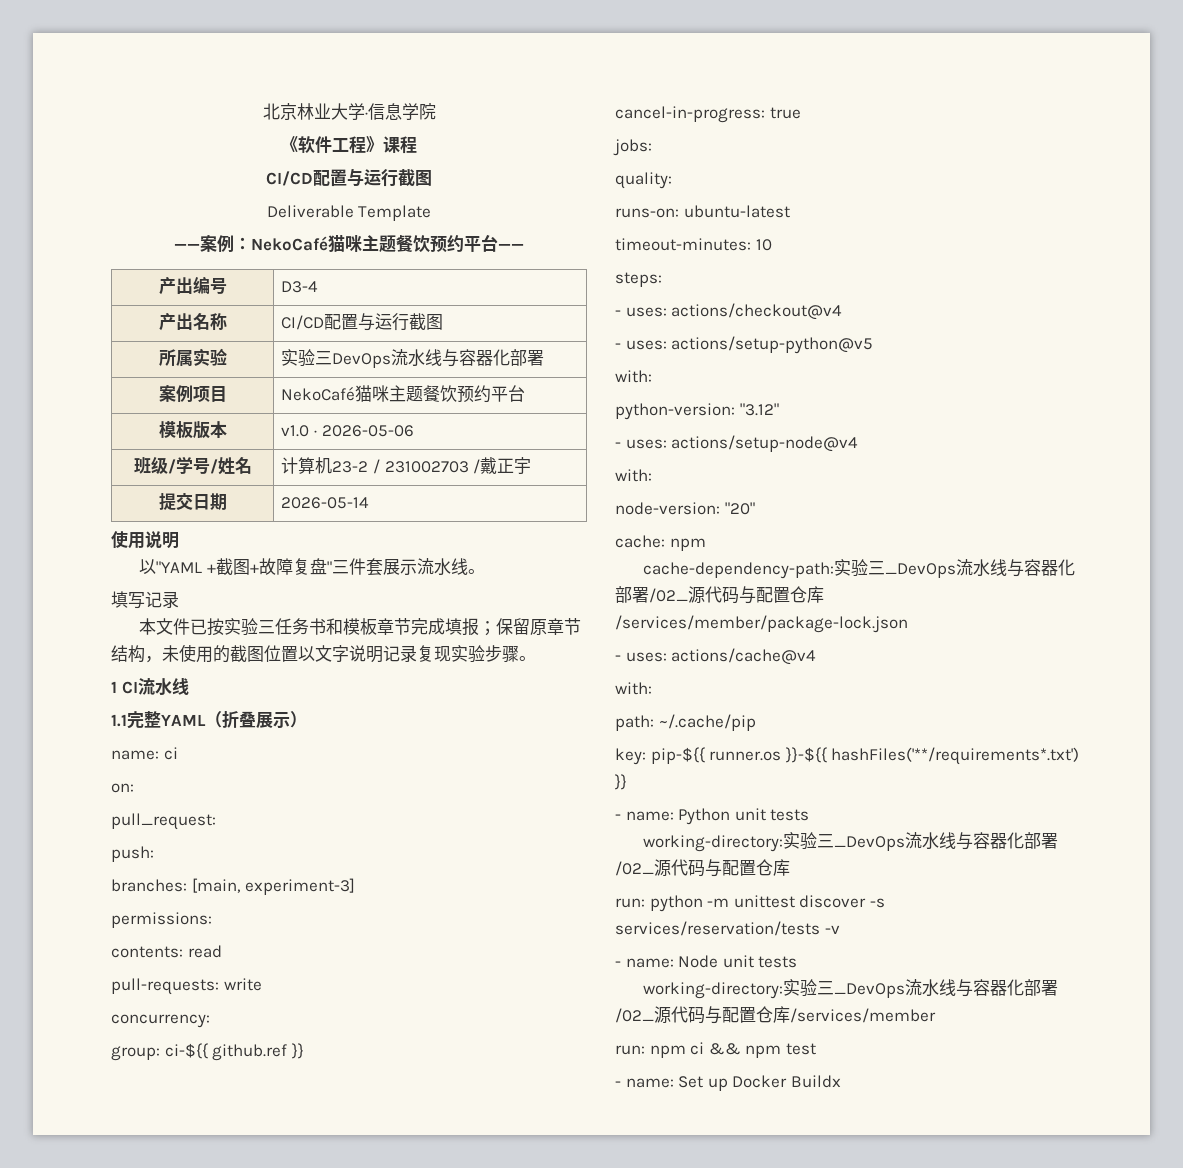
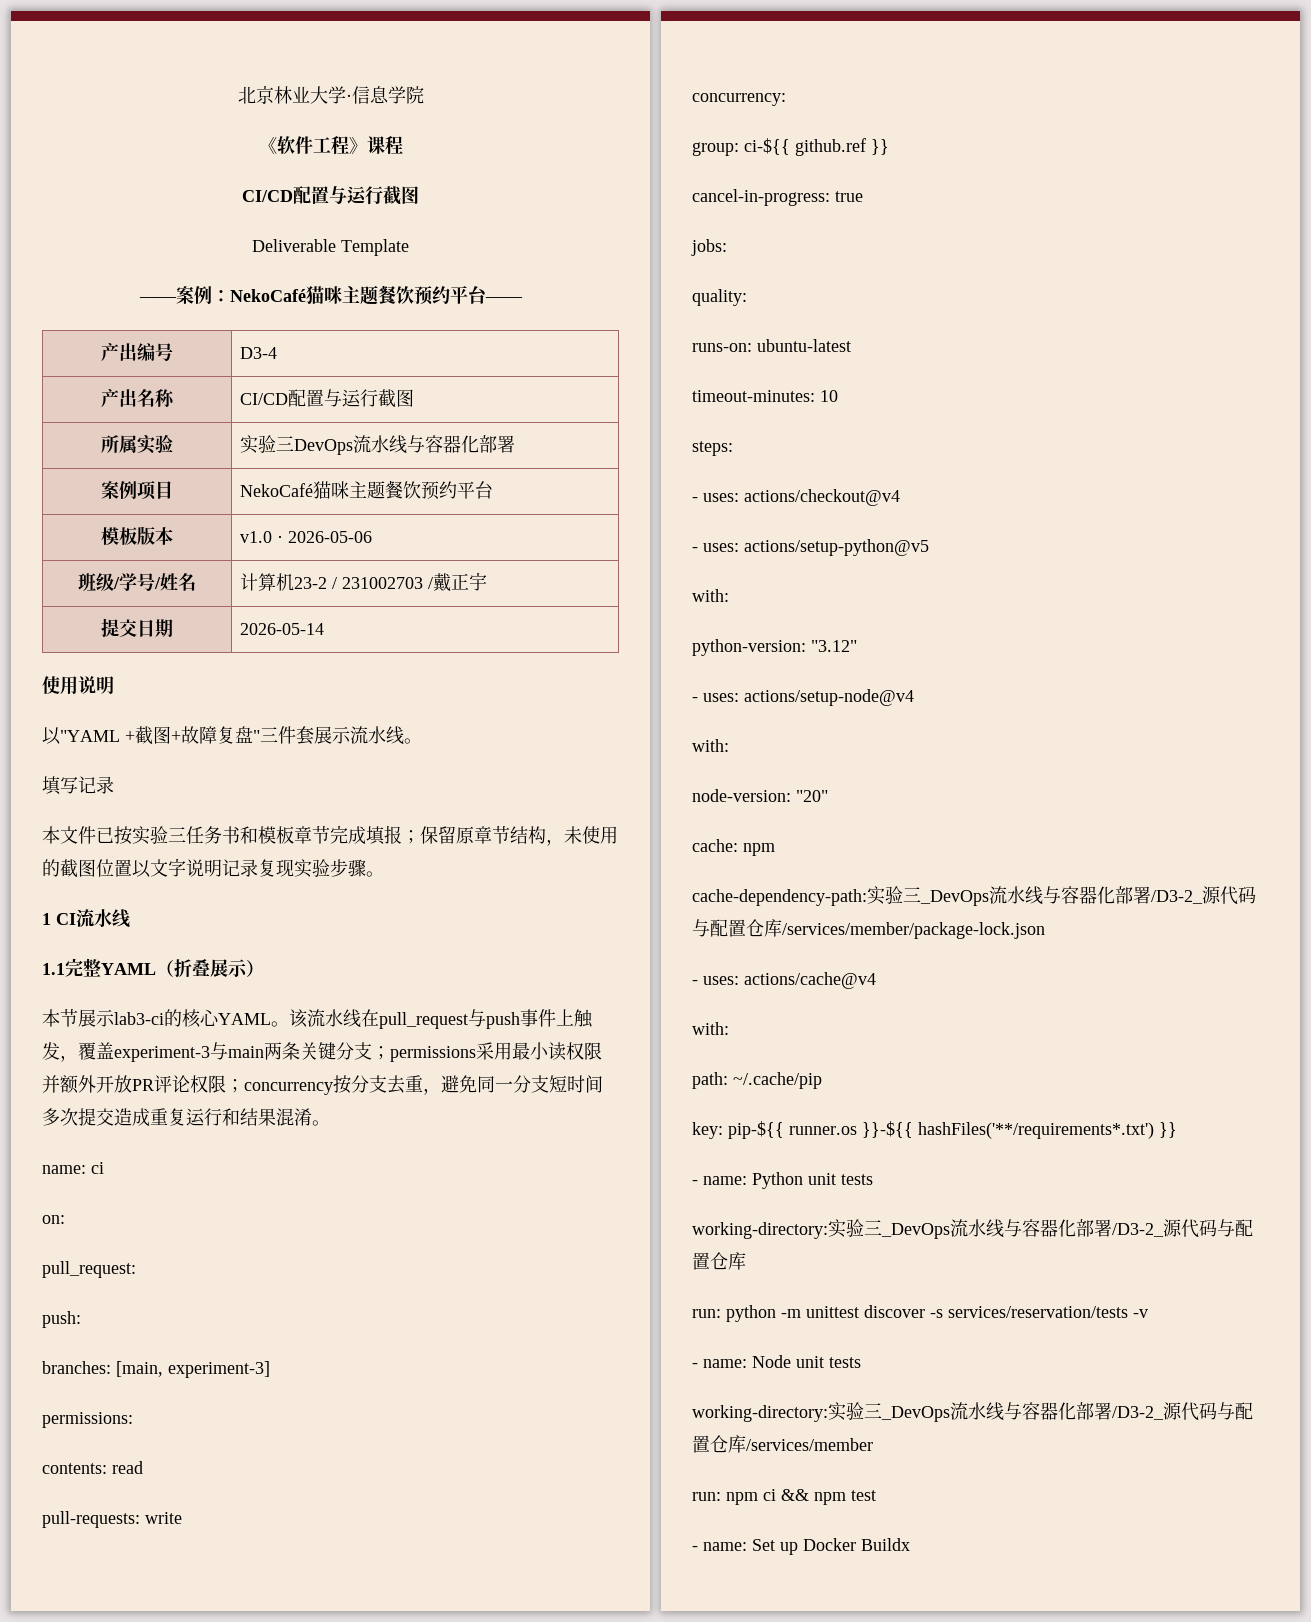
(307, 719) none -> [42,1009,593,1029] [42,1042,602,1062] [42,1075,603,1095] [42,1108,330,1126] // 本节展示lab3-ci的核心YAML。该流水线在pull_request与push事件上触发，覆盖experiment-3与main两条关键分支；permissions采用最小读权限并额外开放PR评论权限；concurrency按分支去重，避免同一分支短时间多次提交造成重复运行和结果混淆。
[649,588,688,603] /02_ -> [1151,890,1203,904] /D3-2_
[615,861,654,876] /02_ -> [1112,1223,1164,1237] /D3-2_
[615,1008,654,1023] /02_ -> [1112,1406,1164,1420] /D3-2_

